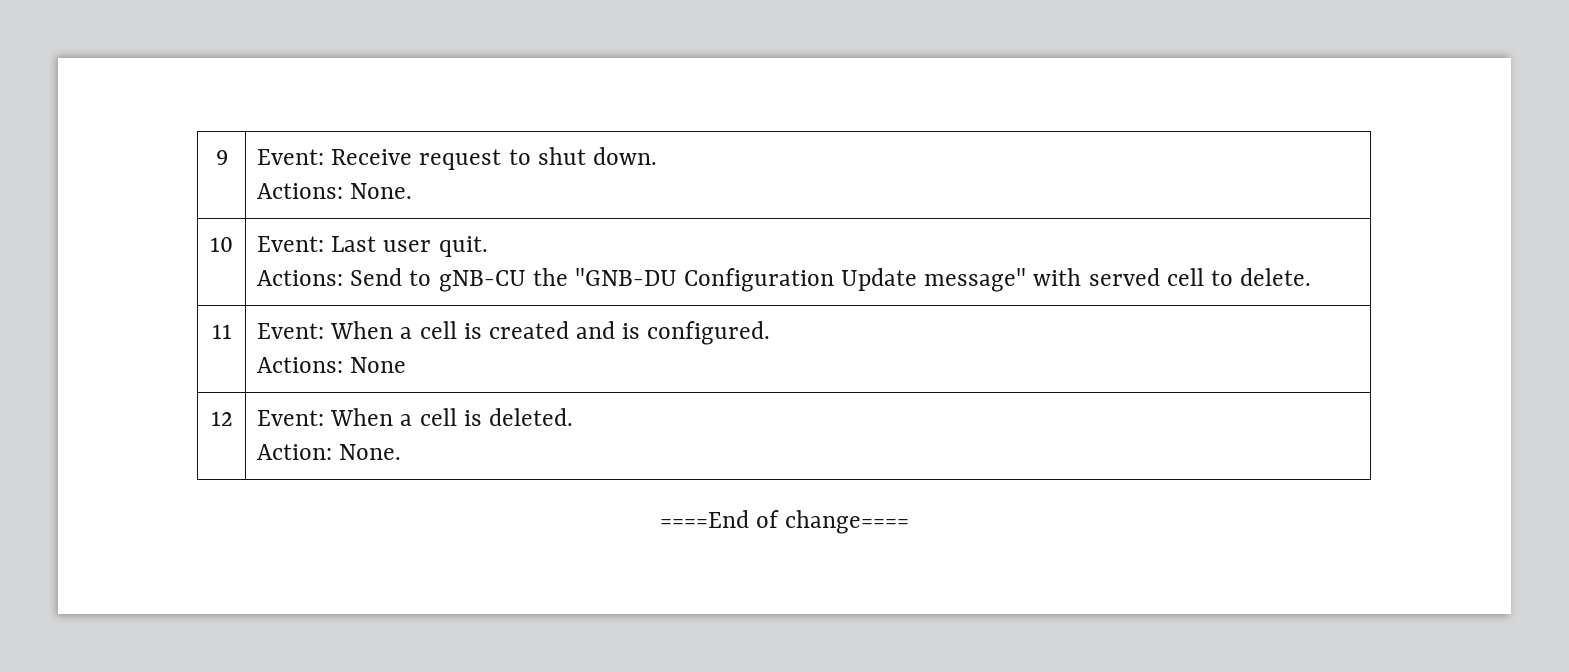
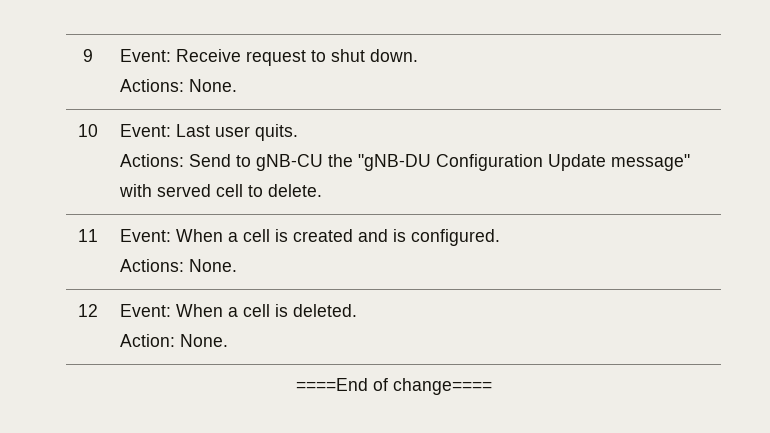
[438,236,488,257] quit. -> [255,124,299,141] quits.
[574,268,677,286] "GNB-DU -> [358,154,432,171] "gNB-DU
[257,357,407,373] Actions: None -> [120,259,238,272] Actions: None.

